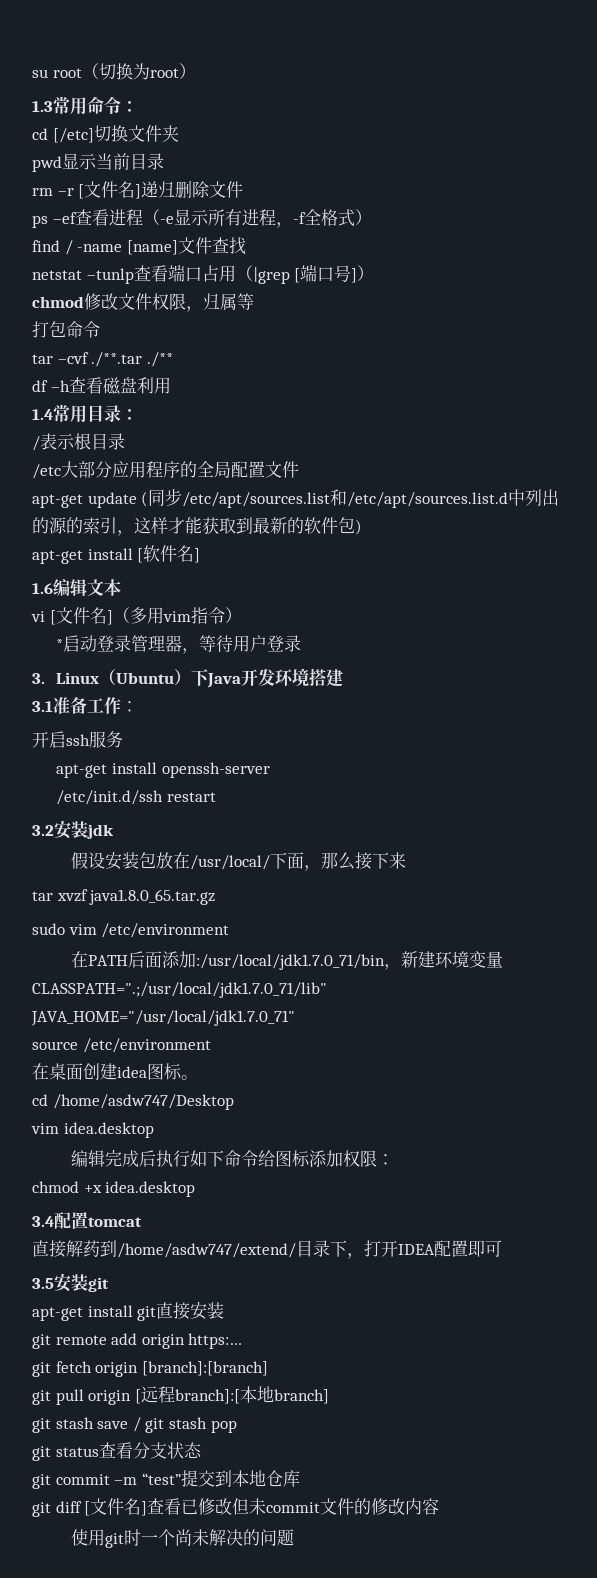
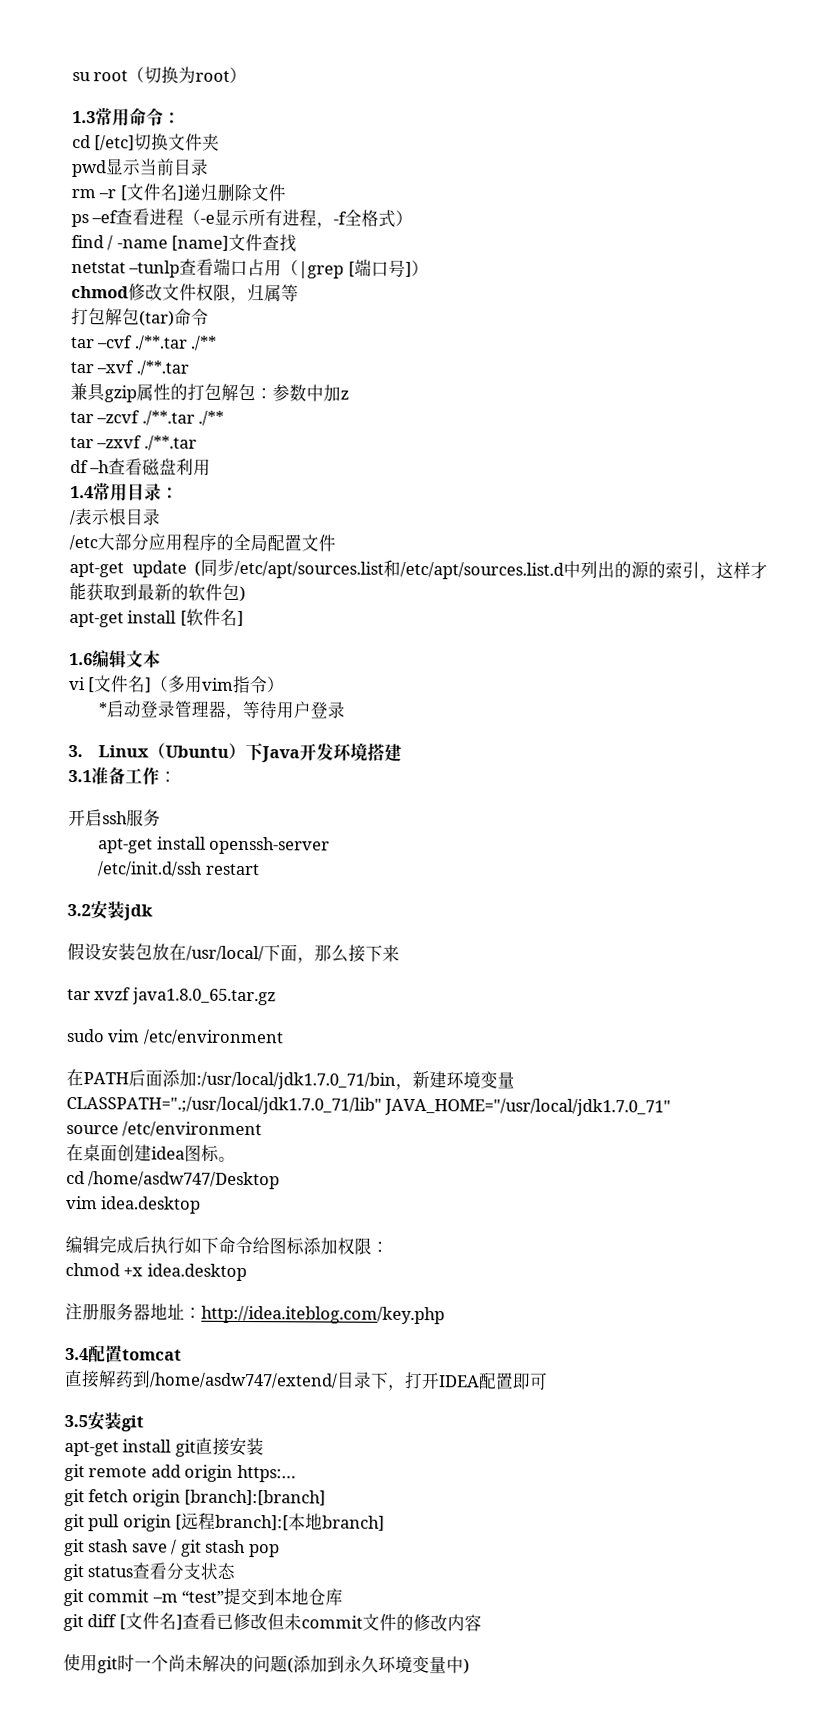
(66, 329) none -> [105,308,175,327] 解包(tar)
(173, 359) none -> [70,360,189,376] [70,382,349,403] [70,410,225,426] [70,435,197,451] // tar –xvf ./**.tar // 兼具gzip属性的打包解包：参数中加z // tar –zcvf ./**.tar ./** // tar –zxvf ./**.tar
(196, 1189) none -> [65,1302,445,1325] // 注册服务器地址：http://idea.iteblog.com/key.php
(295, 1537) none -> [287,1655,470,1675] (添加到永久环境变量中)

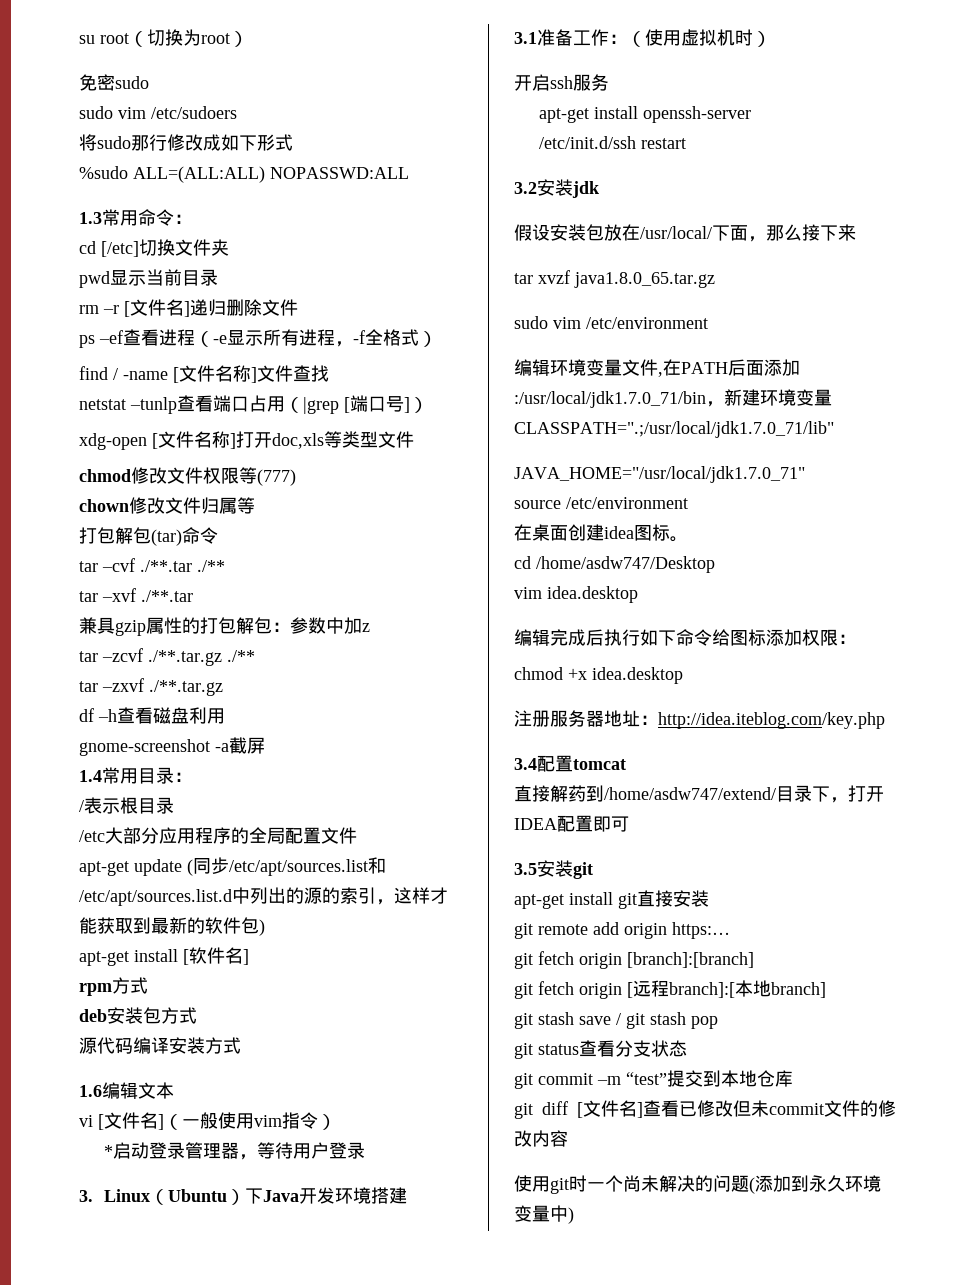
(248, 75) none -> [79,74,149,91] [79,106,237,119] [79,134,293,151] [79,166,409,183] // 免密sudo // sudo vim /etc/sudoers // 将sudo那行修改成如下形式 // %sudo ALL=(ALL:ALL) NOPASSWD:ALL
[171,235,230,251] [name] -> [173,365,257,383] [文件名称]
(429, 268) none -> [79,431,414,450] // xdg-open [文件名称]打开doc,xls等类型文件
[230,296,248,304] ， -> [239,467,296,486] [79,497,201,514] 等(777) // chown修改文件
[141,410,195,426] ./**.tar -> [148,650,222,666] ./**.tar.gz
[143,435,197,451] ./**.tar -> [149,680,223,696] ./**.tar.gz
(212, 467) none -> [79,737,265,756] // gnome-screenshot -a截屏
(244, 618) none -> [79,977,148,996] [79,1007,197,1024] [79,1037,241,1054] // rpm方式 // deb安装包方式 // 源代码编译安装方式
[168,675,187,693] 多 -> [182,1112,236,1129] 一般使
(177, 777) none -> [627,29,771,47] （使用虚拟机时）
(284, 1037) none -> [514,359,663,377] 编辑环境变量文件,
(382, 1105) none -> (834, 429) //
[88,1514,120,1532] pull -> [538,981,574,995] fetch

